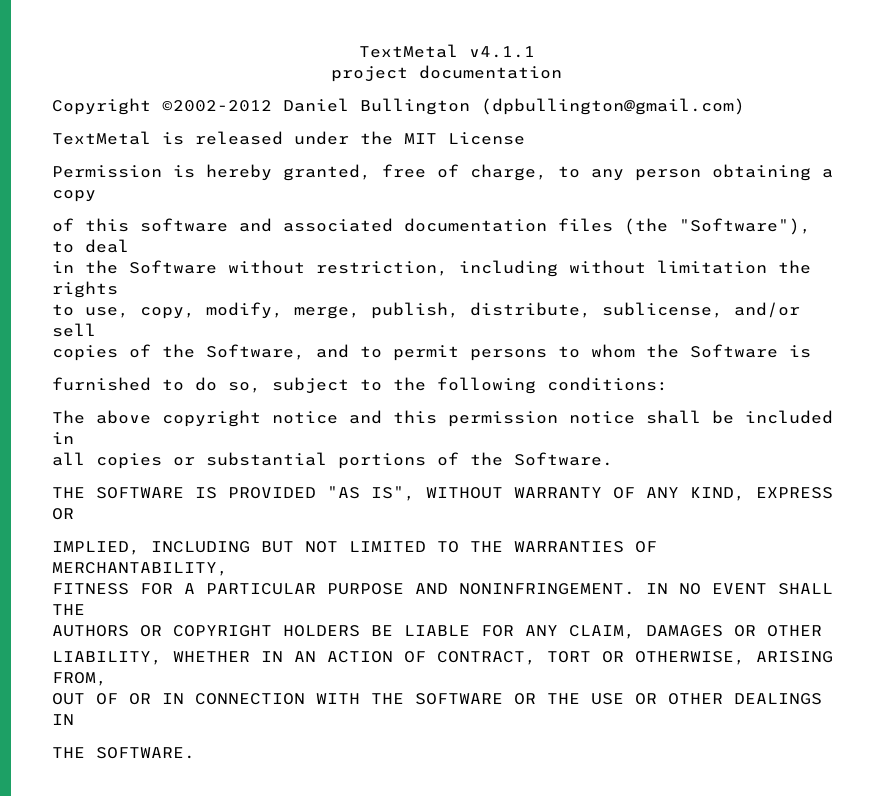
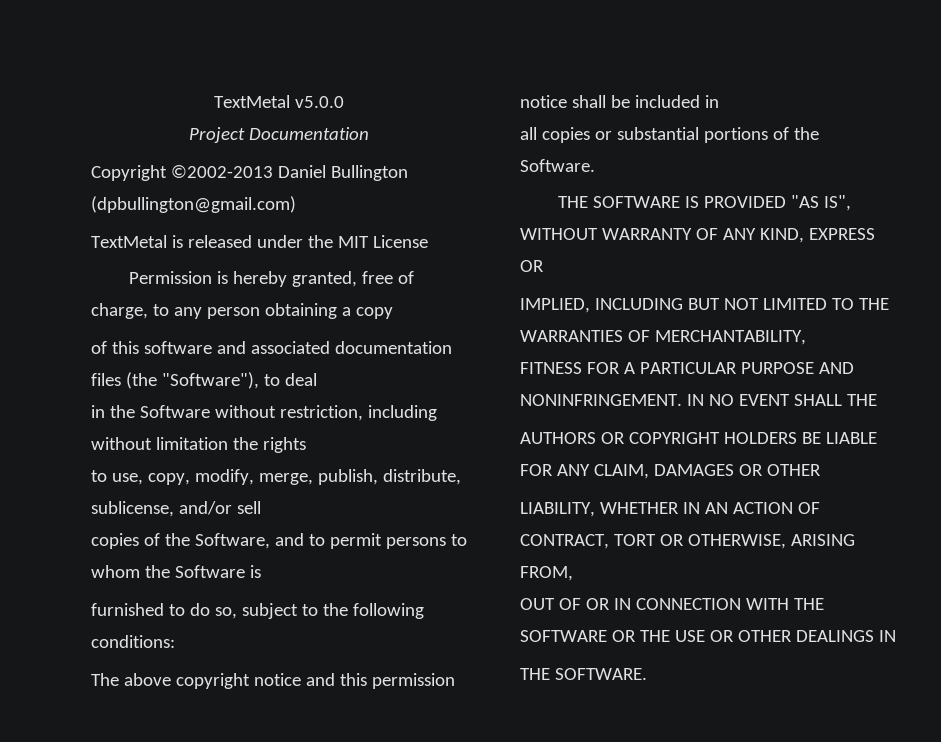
[358,44,535,58] [331,65,562,82] TextMetal v4.1.1 // project documentation -> [214,95,344,108] [189,127,369,143] TextMetal v5.0.0 // Project Documentation
[162,100,272,112] ©2002-2012 -> [170,165,273,178] ©2002-2013

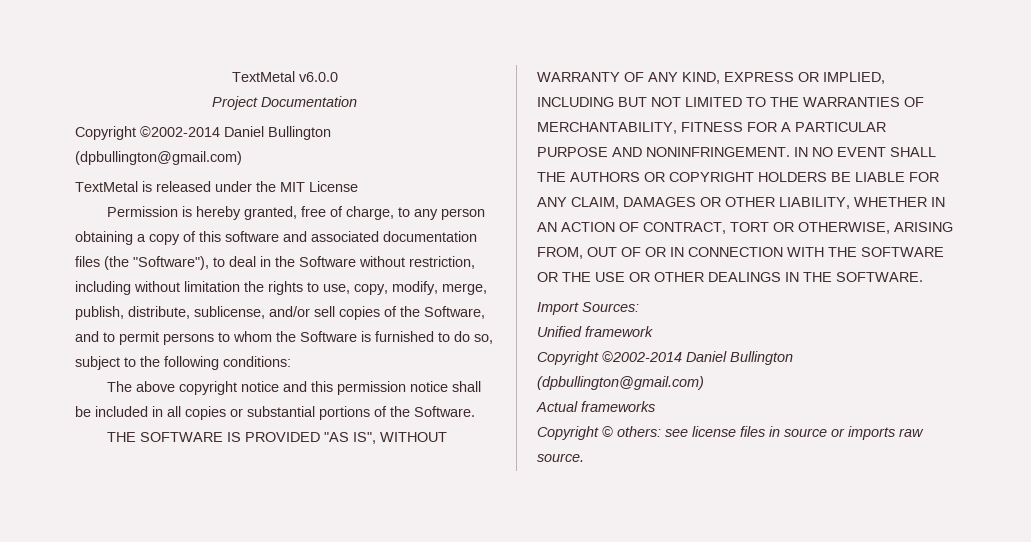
[214,95,344,108] TextMetal v5.0.0 -> [231,71,338,82] TextMetal v6.0.0
[170,165,273,178] ©2002-2013 -> [140,126,220,137] ©2002-2014
(393, 313) // -> (180, 239) none
(317, 379) // -> (256, 261) none
(306, 445) // -> (303, 288) none
(261, 507) // -> (335, 311) none
(261, 571) // -> (371, 336) none
(719, 101) // -> (163, 411) none
(544, 266) // -> (819, 77) none
(806, 337) // -> (677, 128) none
(877, 400) // -> (566, 177) none
(821, 470) // -> (775, 202) none
(573, 573) // -> (583, 253) none
(896, 636) // -> (799, 277) none
(647, 674) none -> [537,302,639,315] [537,326,653,337] [537,351,793,365] [537,376,704,390] [536,401,655,412] [537,426,924,440] [537,453,584,462] // Import Sources: // Unified framework // Copyright ©2002-2014 Daniel Bullington (dpbullington@gmail.com) // Actual frameworks // Copyright © others: see license files in source or imports raw source.

